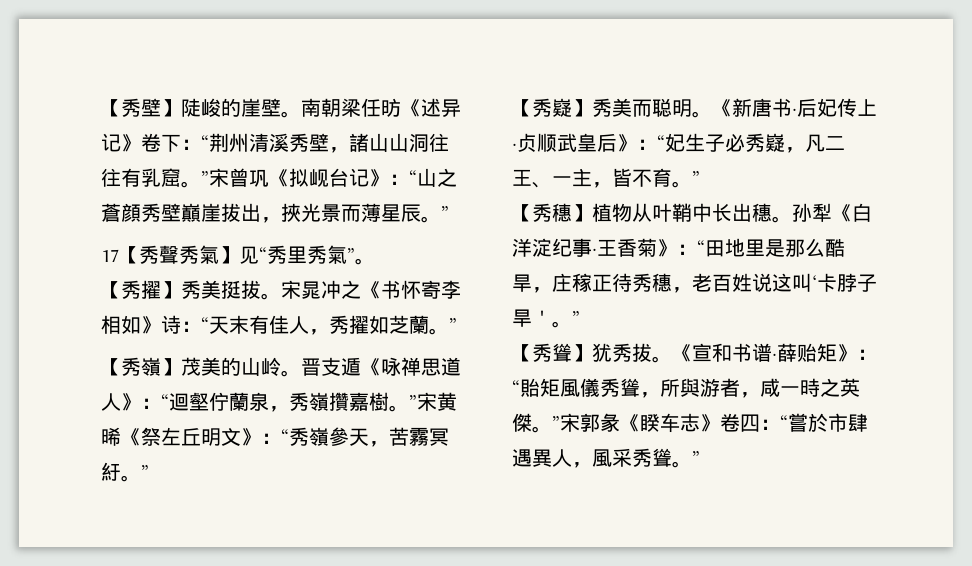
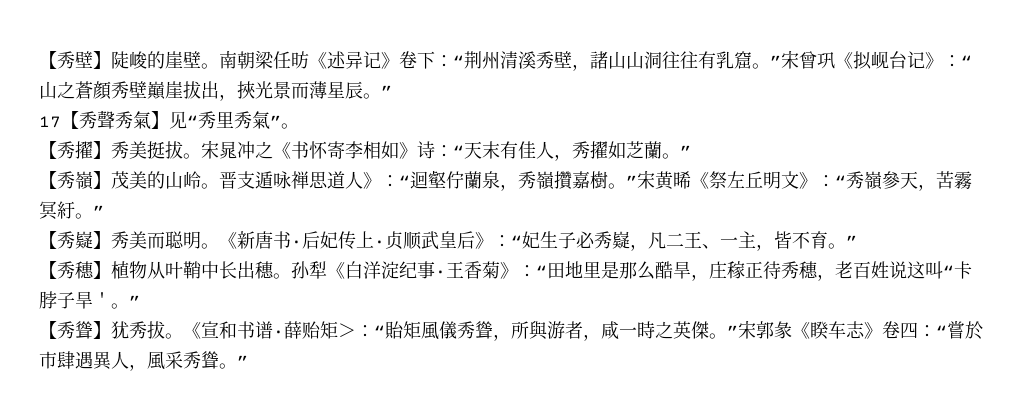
[361,358,381,376] 《 -> (273, 180) none
[812,275,817,290] ‘ -> [943,265,954,277] “
[837,344,857,362] 》 -> [338,323,356,337] ＞

